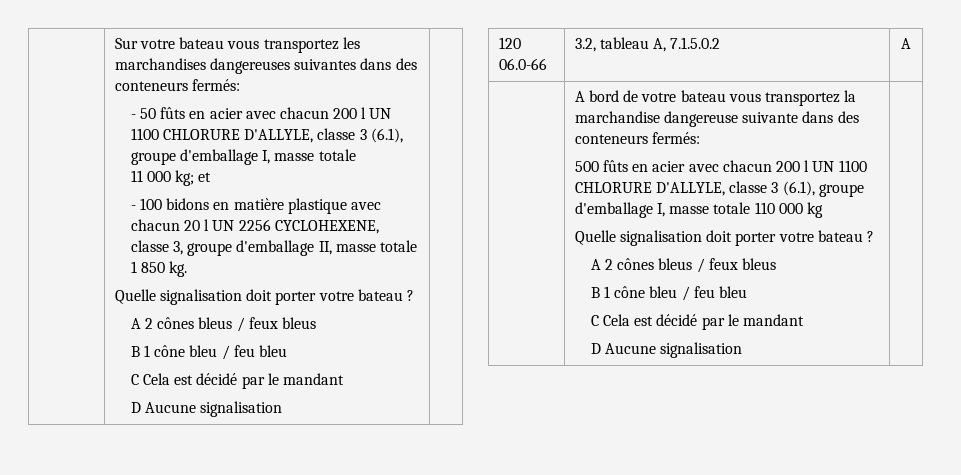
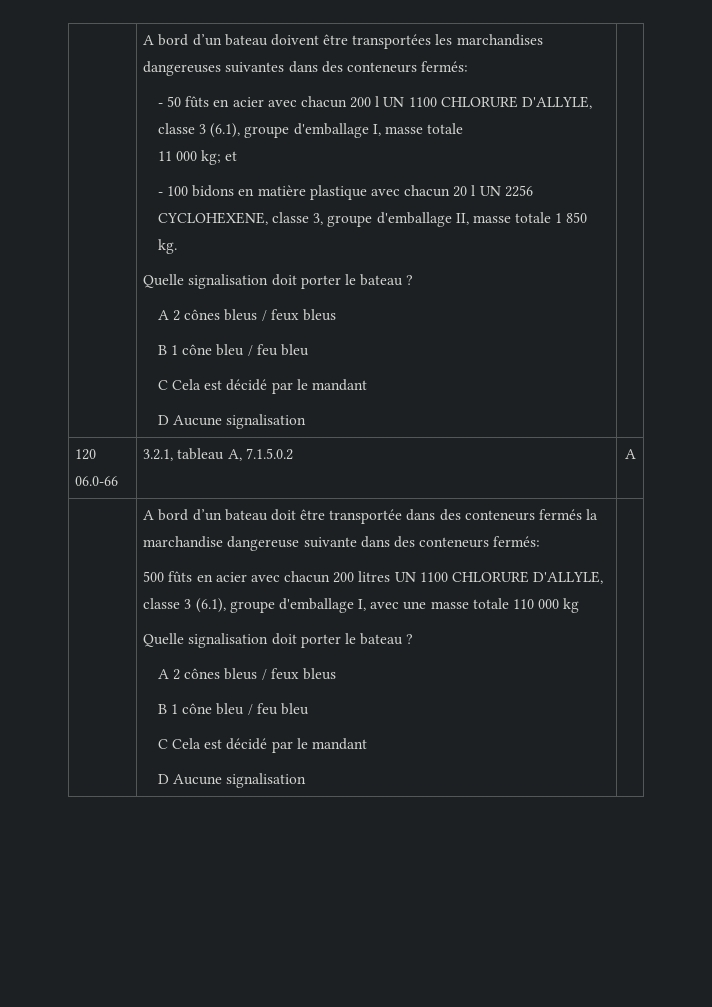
[114,37,339,53] | Sur votre bateau vous transportez -> [143,34,432,49] | A bord d’un bateau doivent être transportées
[318,291,354,301] votre -> [344,274,356,285] le
[574,38,596,52] 3.2, -> [143,449,174,461] 3.2.1,
[623,90,841,106] de votre bateau vous transportez -> [192,509,583,524] d’un bateau doit être transportée dans des conteneurs fermés
[804,160,810,172] l -> [358,571,391,582] litres
(666, 210) none -> [370,601,427,610] avec une
[778,232,814,242] votre -> [344,633,356,644] le

